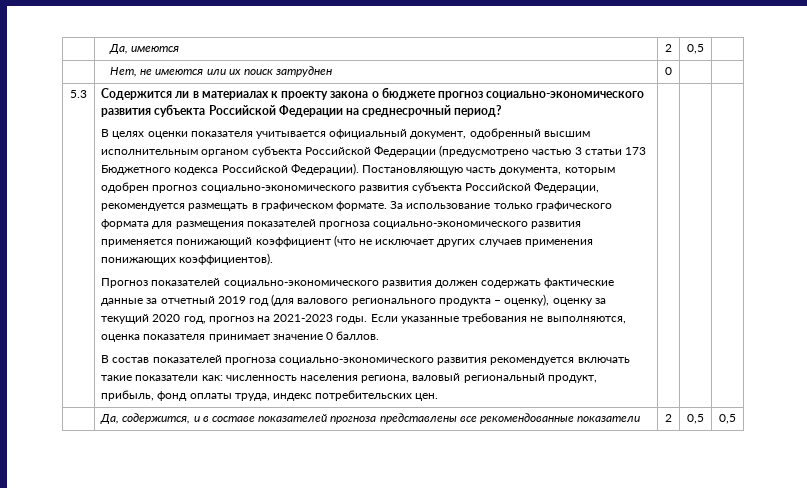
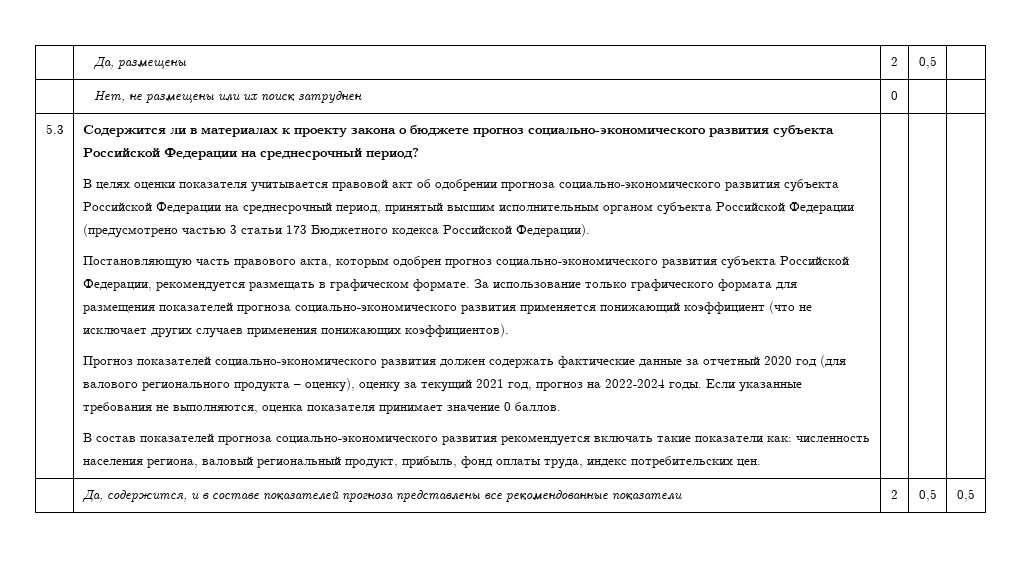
[108,44,180,54] | Да, имеются -> [93,57,187,70] | Да, размещены
[155,69,204,75] имеются -> [146,94,215,103] размещены
[329,128,541,139] официальный документ, одобренный -> [331,179,839,192] [82,202,443,214] правовой акт об одобрении прогноза социально-экономического развития субъекта Российской Федерации на среднесрочный период, принятый
(359, 169) none -> (590, 230) //
[499,167,562,175] документа, -> [233,259,332,268] правового акта,
[217,296,246,304] 2019 -> [763,356,792,365] 2020
[152,314,181,322] 2020 -> [475,379,504,388] 2021
[273,314,334,322] 2021-2023 -> [604,379,665,388] 2022-2024

